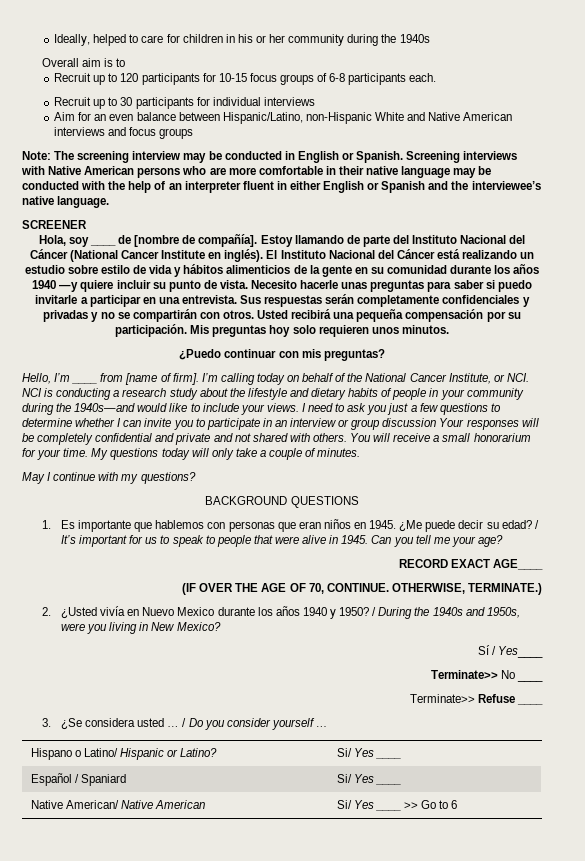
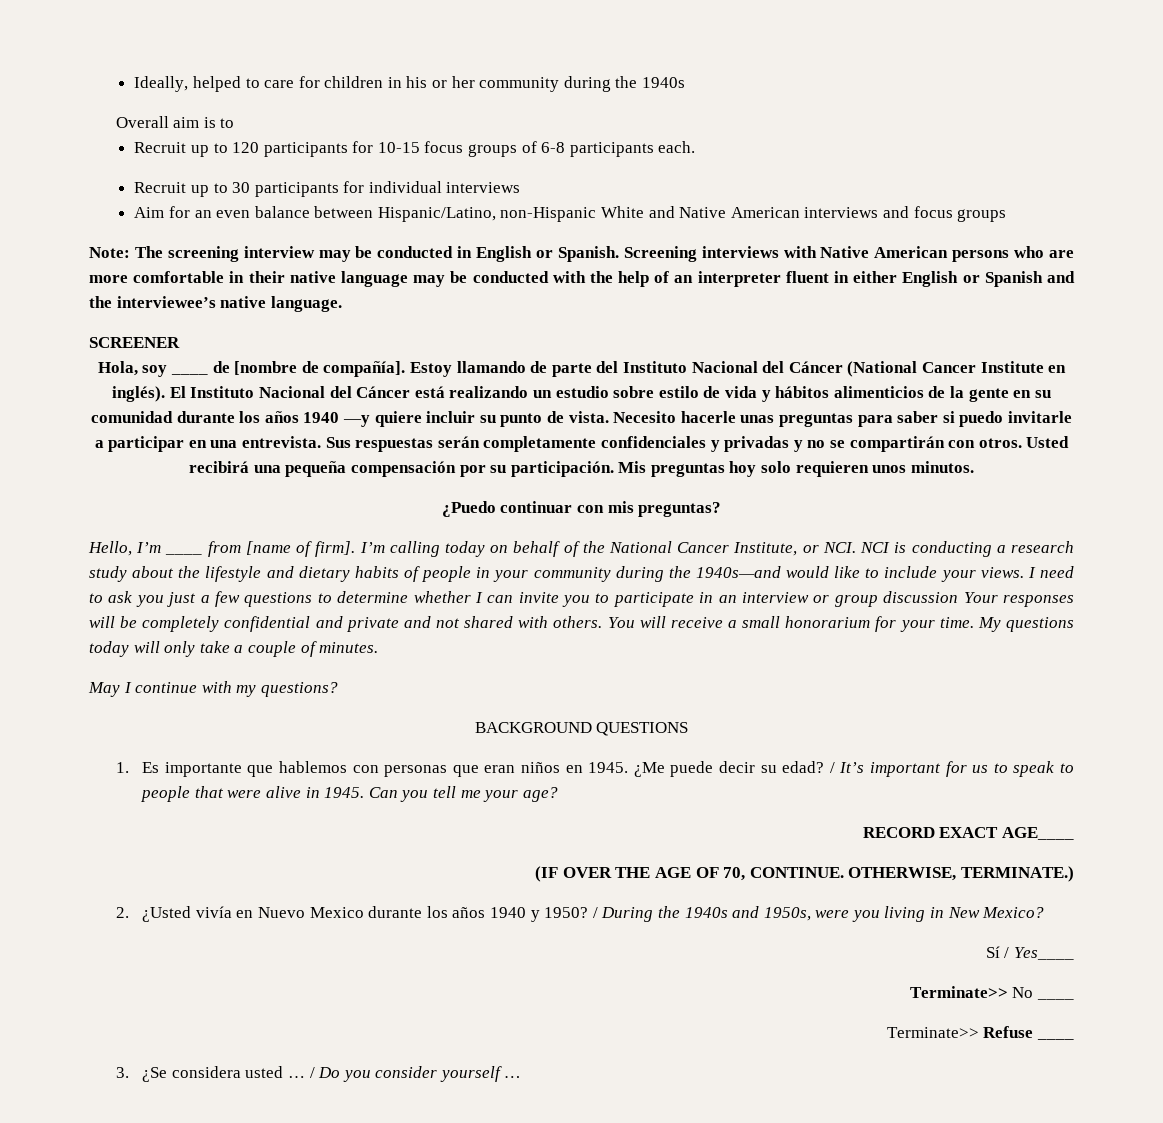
[30,748,218,760] [336,748,374,757] [375,757,401,759] [30,773,126,786] [336,774,374,783] [375,783,401,785] [30,800,205,809] [336,800,374,809] [375,809,401,811] [403,800,458,809] // Hispano o Latino/ Hispanic or Latino? | Si/ Yes ____ // Español / Spaniard | Si/ Yes ____ // Native American/ Native American | Si/ Yes ____ >> Go to 6 -> (520, 1077) none

